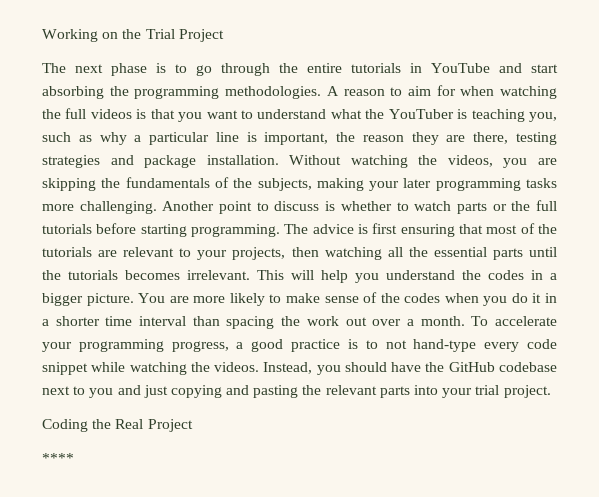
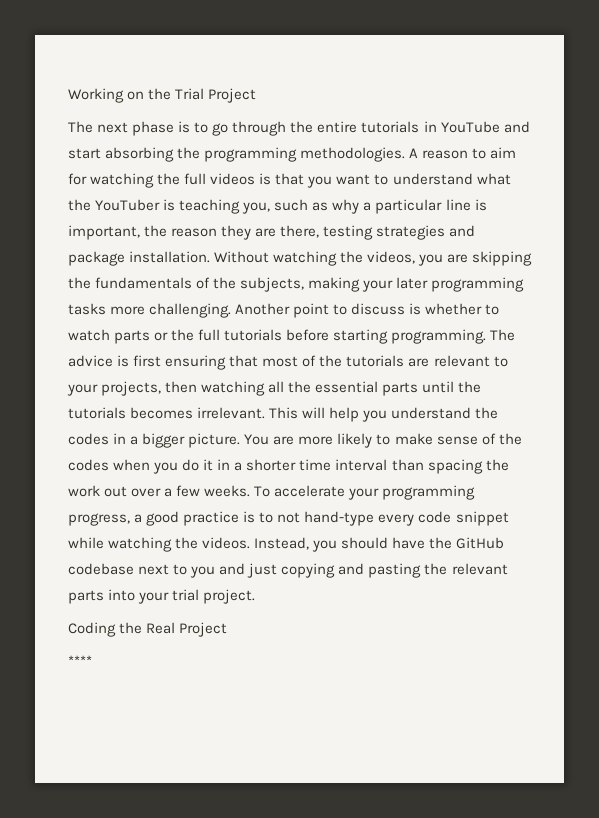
[460,86,495,96] when -> (87, 179) none
[420,316,465,326] month. -> [176,485,251,497] few weeks.

